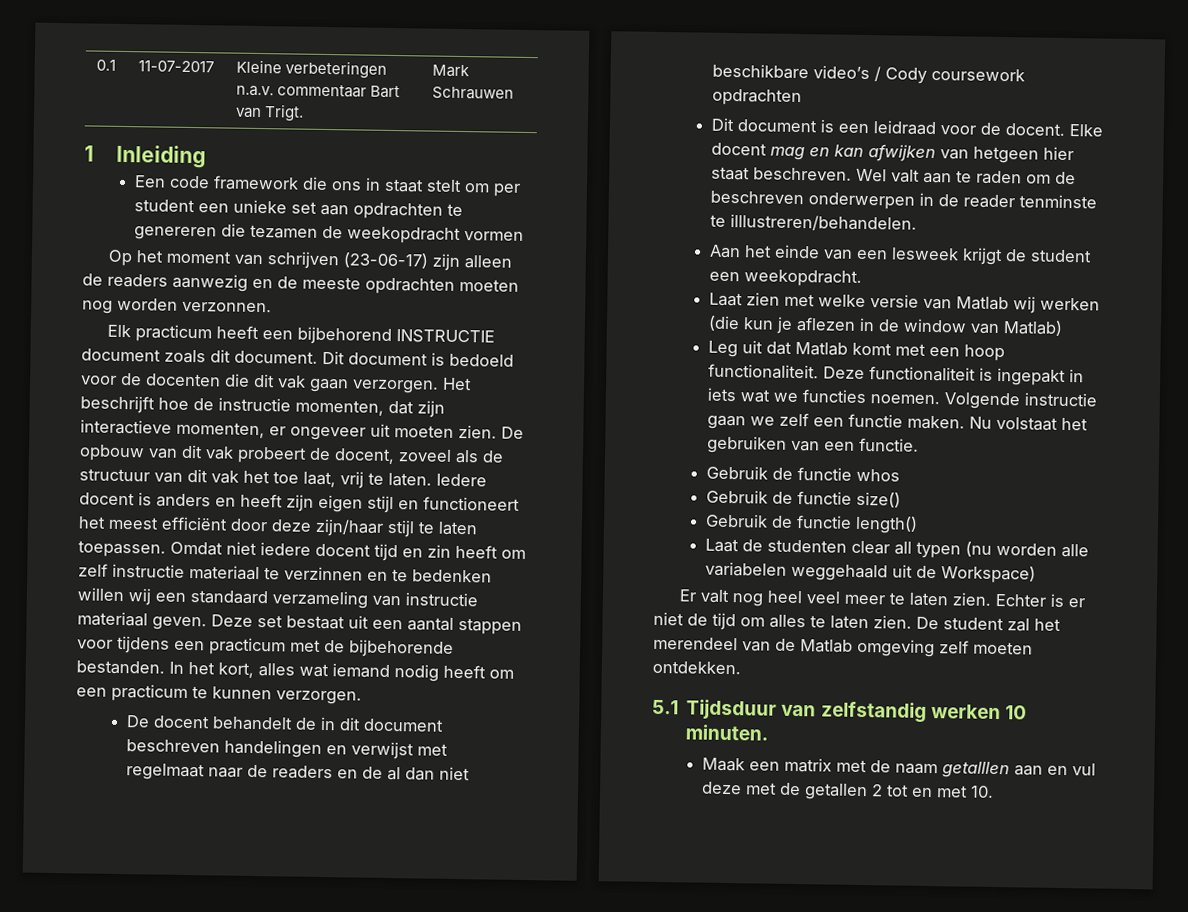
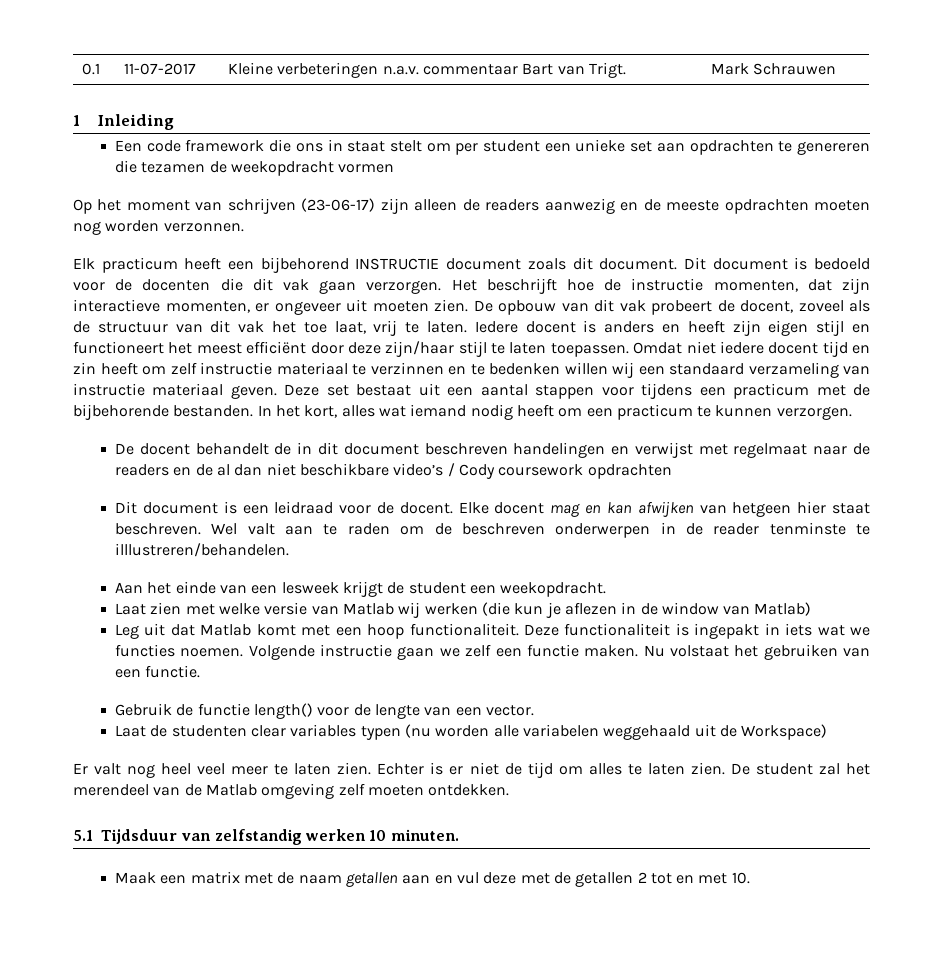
[855,468,900,482] [705,489,901,508] [704,513,918,534] whos // Gebruik de functie size() // Gebruik de functie length() -> [253,703,534,719] length() voor de lengte van een vector.
[893,541,912,555] all -> [290,724,357,737] variables
[941,761,1010,779] getalllen -> [345,872,398,887] getallen

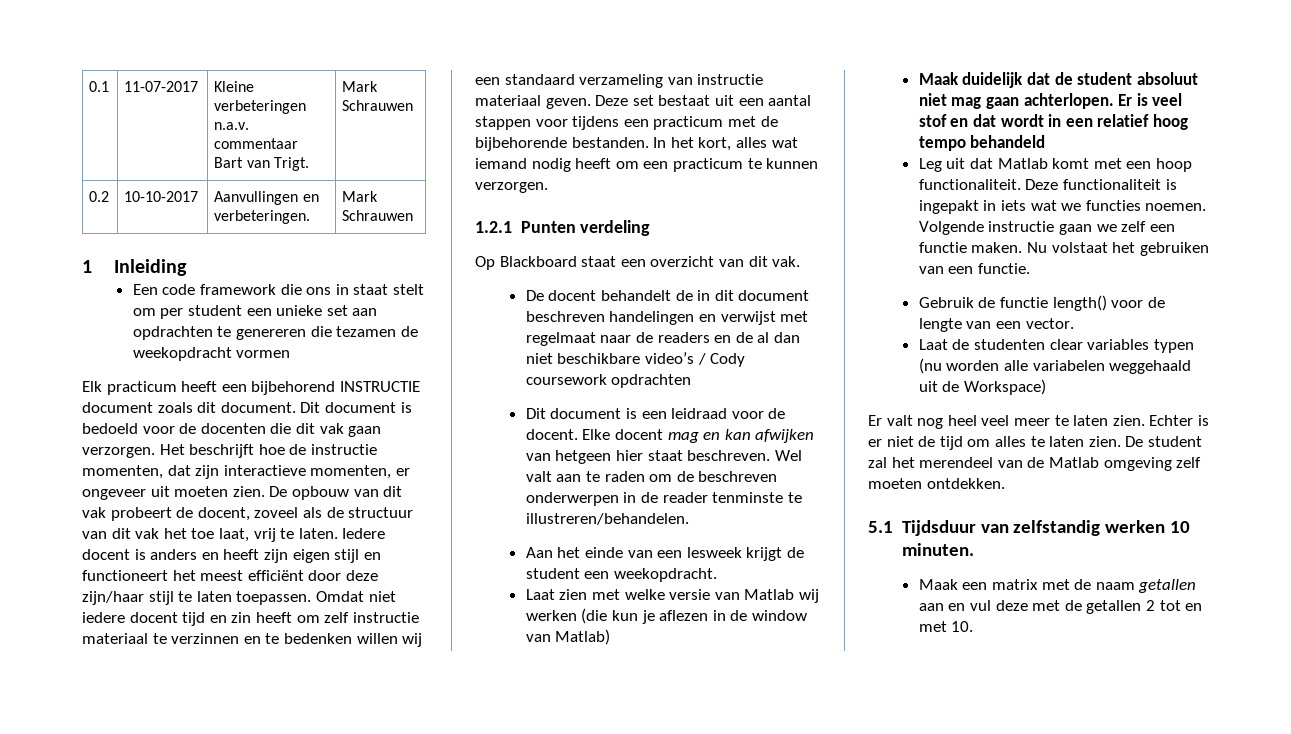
(837, 69) none -> [89,191,110,202] [124,191,199,202] [214,191,319,205] [214,210,311,224] [342,191,379,202] [342,210,414,221] // 0.2 | 10-10-2017 | Aanvullingen en verbeteringen. | Mark Schrauwen
[73,198,871,214] [73,220,244,235] // Op het moment van schrijven (23-06-17) zijn alleen de readers aanwezig en de meeste opdrachten moeten nog worden verzonnen. -> (291, 354) none
(852, 413) none -> [475,220,651,236] [475,256,801,270] // 1.2.1 Punten verdeling // Op Blackboard staat een overzicht van dit vak.
[115,543,290,557] illlustreren/behandelen. -> [525,513,689,525] illustreren/behandelen.
(812, 609) none -> [918,72,1198,88] [918,93,1183,109] [918,114,1188,130] [918,135,1046,151] // Maak duidelijk dat de student absoluut niet mag gaan achterlopen. Er is veel stof en dat wordt in een relatief hoog tempo behandeld

